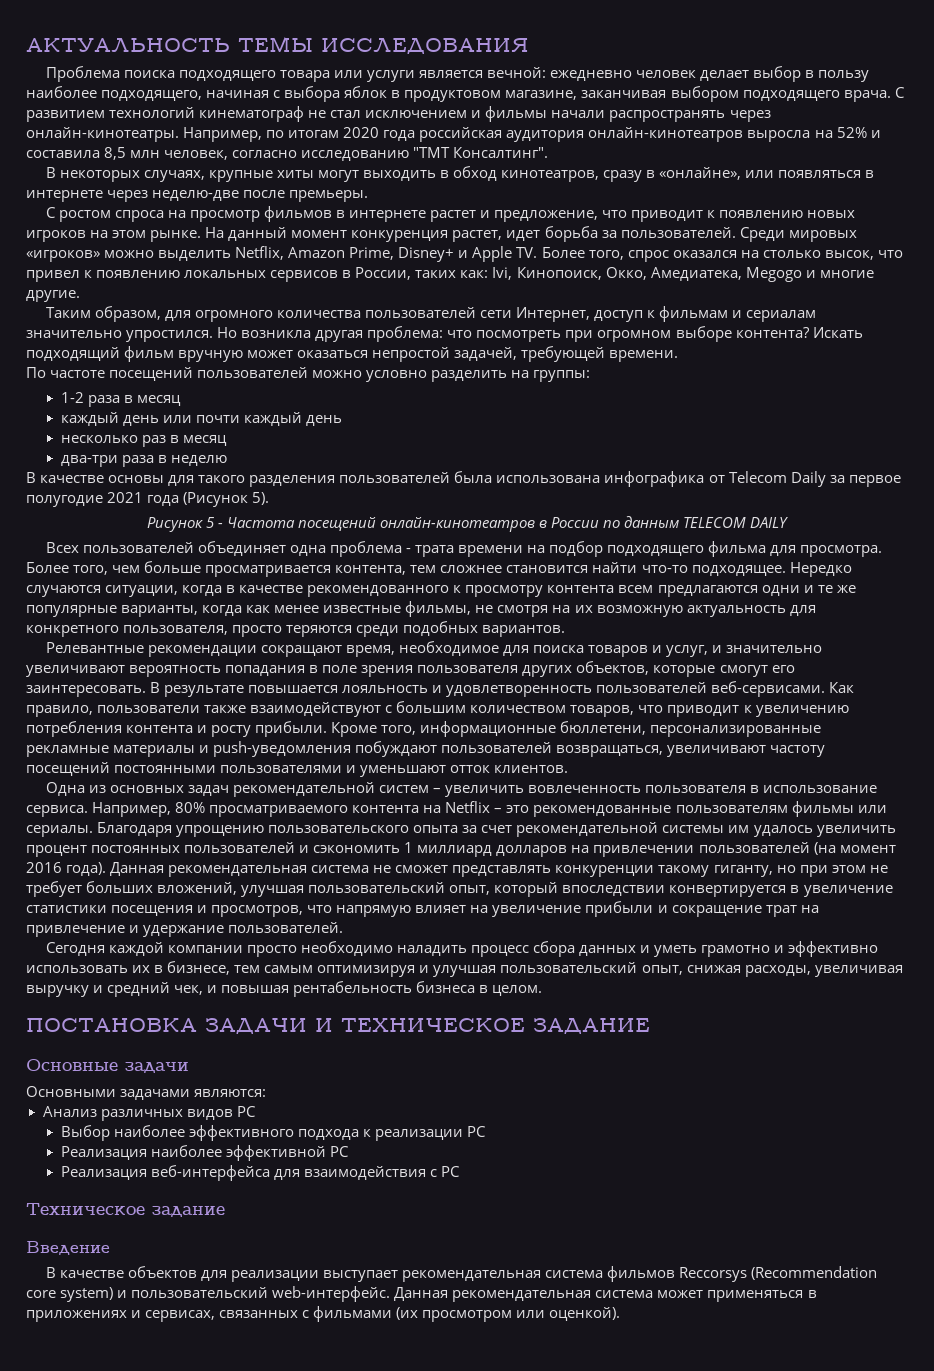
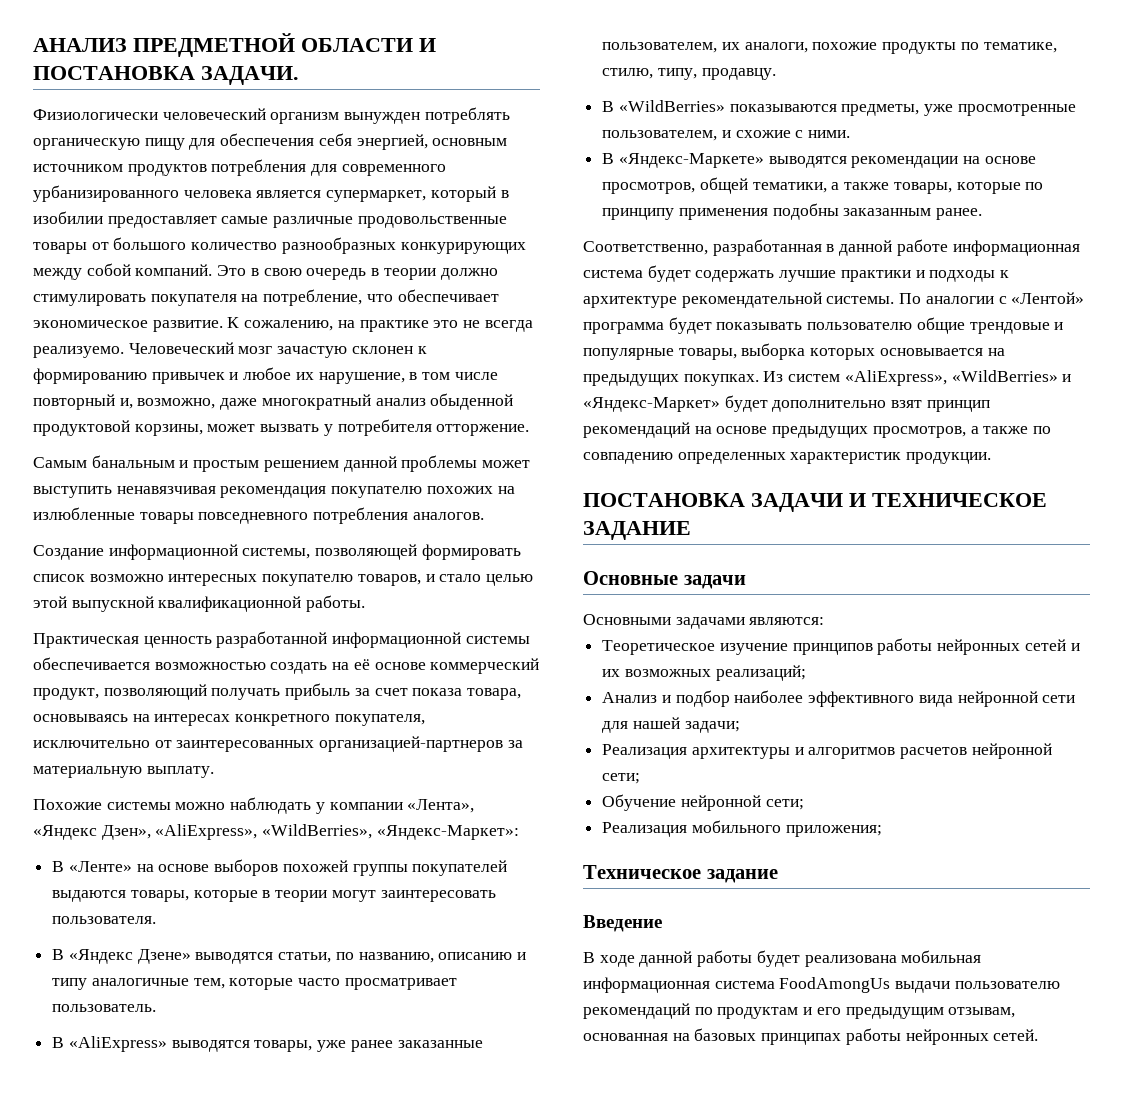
[26,36,529,54] [45,66,870,82] [26,86,905,102] [26,106,771,122] [26,127,881,142] [26,147,549,161] [45,166,875,182] [26,190,369,202] [45,206,856,222] [26,226,857,242] [26,246,903,262] [26,267,874,282] [26,290,80,302] [45,306,817,322] [26,326,863,342] [26,346,679,362] [26,367,591,382] [60,392,182,407] [60,412,343,426] [60,435,228,447] [60,455,228,467] [26,471,901,487] [26,492,270,507] [146,516,789,532] [45,541,883,557] [26,561,852,577] [26,585,856,597] [26,601,816,617] [26,621,566,637] [45,641,823,657] [26,661,795,677] [26,681,855,697] [26,701,849,717] [26,721,822,737] [26,741,826,757] [26,762,569,777] [45,782,878,797] [26,801,887,817] [26,822,896,837] [26,842,896,857] [26,862,888,877] [26,881,893,897] [26,901,819,917] [26,922,344,937] [45,941,879,957] [26,961,903,977] [26,981,543,997] АКТУАЛЬНОСТЬ ТЕМЫ ИССЛЕДОВАНИЯ // Проблема поиска подходящего товара или услуги является вечной: ежедневно человек делает выбор в пользу наиболее подходящего, начиная с выбора яблок в продуктовом магазине, заканчивая выбором подходящего врача. С развитием технологий кинематограф не стал исключением и фильмы начали распространять через онлайн-кинотеатры. Например, по итогам 2020 года российская аудитория онлайн-кинотеатров выросла на 52% и составила 8,5 млн человек, согласно исследованию "ТМТ Консалтинг". // В некоторых случаях, крупные хиты могут выходить в обход кинотеатров, сразу в «онлайне», или появляться в интернете через неделю-две после премьеры. // С ростом спроса на просмотр фильмов в интернете растет и предложение, что приводит к появлению новых игроков на этом рынке. На данный момент конкуренция растет, идет борьба за пользователей. Среди мировых «игроков» можно выделить Netflix, Amazon Prime, Disney+ и Apple TV. Более того, спрос оказался на столько высок, что привел к появлению локальных сервисов в России, таких как: Ivi, Кинопоиск, Окко, Амедиатека, Megogo и многие другие. // Таким образом, для огромного количества пользователей сети Интернет, доступ к фильмам и сериалам значительно упростился. Но возникла другая проблема: что посмотреть при огромном выборе контента? Искать подходящий фильм вручную может оказаться непростой задачей, требующей времени. // По частоте посещений пользователей можно условно разделить на группы: // 1-2 раза в месяц // каждый день или почти каждый день // несколько раз в месяц // два-три раза в неделю // В качестве основы для такого разделения пользователей была использована инфографика от Telecom Daily за первое полугодие 2021 года (Рисунок 5). // Рисунок 5 - Частота посещений онлайн-кинотеатров в России по данным TELECOM DAILY // Всех пользователей объединяет одна проблема - трата времени на подбор подходящего фильма для просмотра. Более того, чем больше просматривается контента, тем сложнее становится найти что-то подходящее. Нередко случаются ситуации, когда в качестве рекомендованного к просмотру контента всем предлагаются одни и те же популярные варианты, когда как менее известные фильмы, не смотря на их возможную актуальность для конкретного пользователя, просто теряются среди подобных вариантов. // Релевантные рекомендации сокращают время, необходимое для поиска товаров и услуг, и значительно увеличивают вероятность попадания в поле зрения пользователя других объектов, которые смогут его заинтересовать. В результате повышается лояльность и удовлетворенность пользователей веб-сервисами. Как правило, пользователи также взаимодействуют с большим количеством товаров, что приводит к увеличению потребления контента и росту прибыли. Кроме того, информационные бюллетени, персонализированные рекламные материалы и push-уведомления побуждают пользователей возвращаться, увеличивают частоту посещений постоянными пользователями и уменьшают отток клиентов. // Одна из основных задач рекомендательной систем – увеличить вовлеченность пользователя в использование сервиса. Например, 80% просматриваемого контента на Netflix – это рекомендованные пользователям фильмы или сериалы. Благодаря упрощению пользовательского опыта за счет рекомендательной системы им удалось увеличить процент постоянных пользователей и сэкономить 1 миллиард долларов на привлечении пользователей (на момент 2016 года). Данная рекомендательная система не сможет представлять конкуренции такому гиганту, но при этом не требует больших вложений, улучшая пользовательский опыт, который впоследствии конвертируется в увеличение статистики посещения и просмотров, что напрямую влияет на увеличение прибыли и сокращение трат на привлечение и удержание пользователей. // Сегодня каждой компании просто необходимо наладить процесс сбора данных и уметь грамотно и эффективно использовать их в бизнесе, тем самым оптимизируя и улучшая пользовательский опыт, снижая расходы, увеличивая выручку и средний чек, и повышая рентабельность бизнеса в целом. -> [33,33,436,57] [33,66,299,85] [33,107,510,124] [33,133,508,150] [33,159,446,176] [33,185,509,202] [33,211,507,228] [33,237,526,254] [33,263,498,280] [33,289,499,306] [33,317,533,332] [33,342,427,358] [33,367,498,384] [33,393,514,410] [33,419,530,436] [33,455,531,472] [33,486,515,498] [33,507,484,524] [33,544,521,560] [33,574,534,586] [33,595,366,612] [33,631,530,648] [33,657,540,674] [33,683,522,700] [33,714,425,726] [33,736,523,752] [33,766,214,778] [33,797,475,814] [33,824,519,840] [52,859,508,876] [52,890,496,902] [52,916,157,924] [52,949,527,964] [52,978,457,990] [52,1004,157,1012] [52,1036,483,1052] [602,42,1057,54] [602,68,776,80] [602,100,1076,116] [602,130,851,141] [602,153,1036,168] [602,177,1044,194] [602,203,983,220] [583,239,1080,256] [583,265,1010,282] [583,292,1085,308] [583,317,1064,334] [583,343,1005,360] [583,370,1072,386] [583,395,990,412] [583,422,1052,438] [583,452,992,464] АНАЛИЗ ПРЕДМЕТНОЙ ОБЛАСТИ И ПОСТАНОВКА ЗАДАЧИ. // Физиологически человеческий организм вынужден потреблять органическую пищу для обеспечения себя энергией, основным источником продуктов потребления для современного урбанизированного человека является супермаркет, который в изобилии предоставляет самые различные продовольственные товары от большого количество разнообразных конкурирующих между собой компаний. Это в свою очередь в теории должно стимулировать покупателя на потребление, что обеспечивает экономическое развитие. К сожалению, на практике это не всегда реализуемо. Человеческий мозг зачастую склонен к формированию привычек и любое их нарушение, в том числе повторный и, возможно, даже многократный анализ обыденной продуктовой корзины, может вызвать у потребителя отторжение. // Самым банальным и простым решением данной проблемы может выступить ненавязчивая рекомендация покупателю похожих на излюбленные товары повседневного потребления аналогов. // Создание информационной системы, позволяющей формировать список возможно интересных покупателю товаров, и стало целью этой выпускной квалификационной работы. // Практическая ценность разработанной информационной системы обеспечивается возможностью создать на её основе коммерческий продукт, позволяющий получать прибыль за счет показа товара, основываясь на интересах конкретного покупателя, исключительно от заинтересованных организацией-партнеров за материальную выплату. // Похожие системы можно наблюдать у компании «Лента», «Яндекс Дзен», «AliExpress», «WildBerries», «Яндекс-Маркет»: // В «Ленте» на основе выборов похожей группы покупателей выдаются товары, которые в теории могут заинтересовать пользователя. // В «Яндекс Дзене» выводятся статьи, по названию, описанию и типу аналогичные тем, которые часто просматривает пользователь. // В «AliExpress» выводятся товары, уже ранее заказанные пользователем, их аналоги, похожие продукты по тематике, стилю, типу, продавцу. // В «WildBerries» показываются предметы, уже просмотренные пользователем, и схожие с ними. // В «Яндекс-Маркете» выводятся рекомендации на основе просмотров, общей тематики, а также товары, которые по принципу применения подобны заказанным ранее. // Соответственно, разработанная в данной работе информационная система будет содержать лучшие практики и подходы к архитектуре рекомендательной системы. По аналогии с «Лентой» программа будет показывать пользователю общие трендовые и популярные товары, выборка которых основывается на предыдущих покупках. Из систем «AliExpress», «WildBerries» и «Яндекс-Маркет» будет дополнительно взят принцип рекомендаций на основе предыдущих просмотров, а также по совпадению определенных характеристик продукции.
[42,1106,256,1121] [60,1125,487,1141] [60,1145,350,1161] [60,1165,461,1181] [26,1203,225,1217] [26,1241,110,1255] [45,1266,878,1282] [26,1286,817,1302] [26,1306,621,1322] Анализ различных видов РС // Выбор наиболее эффективного подхода к реализации РС // Реализация наиболее эффективной РС // Реализация веб-интерфейса для взаимодействия с РС // Техническое задание // Введение // В качестве объектов для реализации выступает рекомендательная система фильмов Reccorsys (Recommendation core system) и пользовательский web-интерфейс. Данная рекомендательная система может применяться в приложениях и сервисах, связанных с фильмами (их просмотром или оценкой). -> [602,638,1080,655] [602,665,806,681] [602,690,1076,707] [602,717,740,733] [602,743,1052,759] [602,773,641,784] [602,794,804,811] [602,820,882,837] [583,865,778,883] [583,915,662,932] [583,950,982,967] [583,977,1060,993] [583,1003,1016,1019] [583,1028,1039,1045] Теоретическое изучение принципов работы нейронных сетей и их возможных реализаций; // Анализ и подбор наиболее эффективного вида нейронной сети для нашей задачи; // Реализация архитектуры и алгоритмов расчетов нейронной сети; // Обучение нейронной сети; // Реализация мобильного приложения; // Техническое задание // Введение // В ходе данной работы будет реализована мобильная информационная система FoodAmongUs выдачи пользователю рекомендаций по продуктам и его предыдущим отзывам, основанная на базовых принципах работы нейронных сетей.

